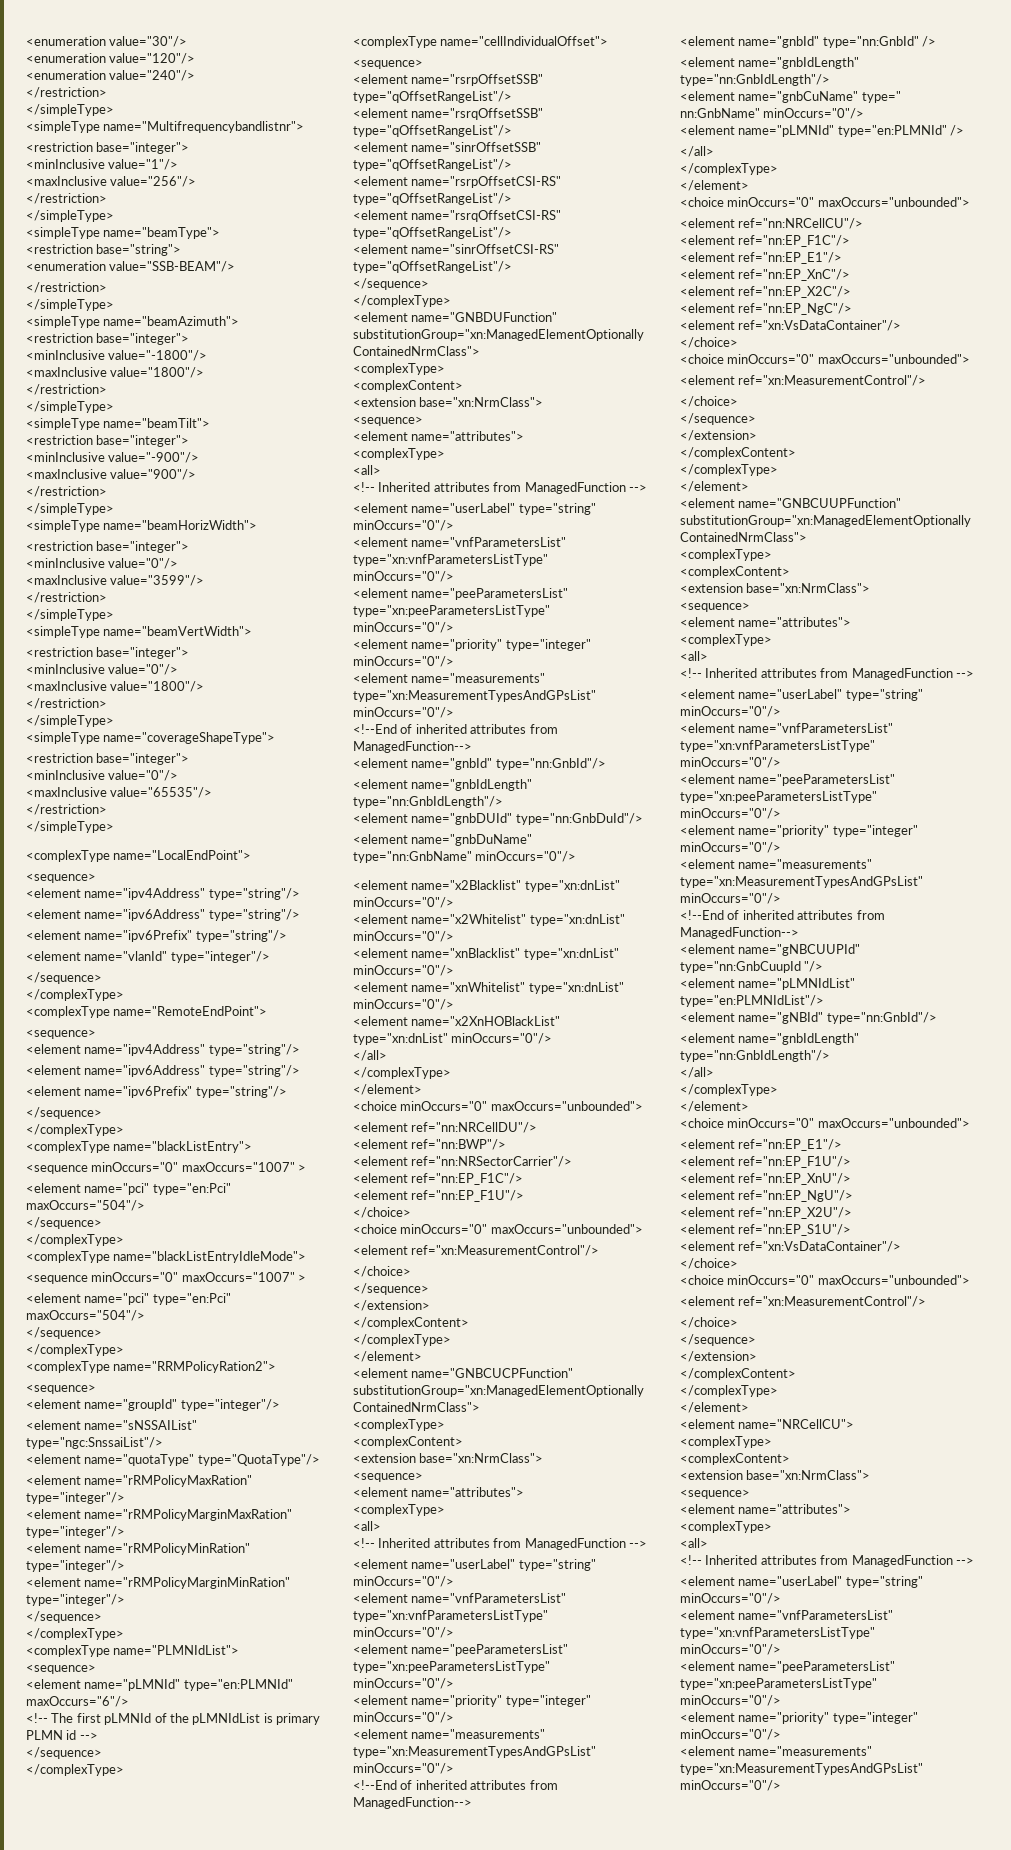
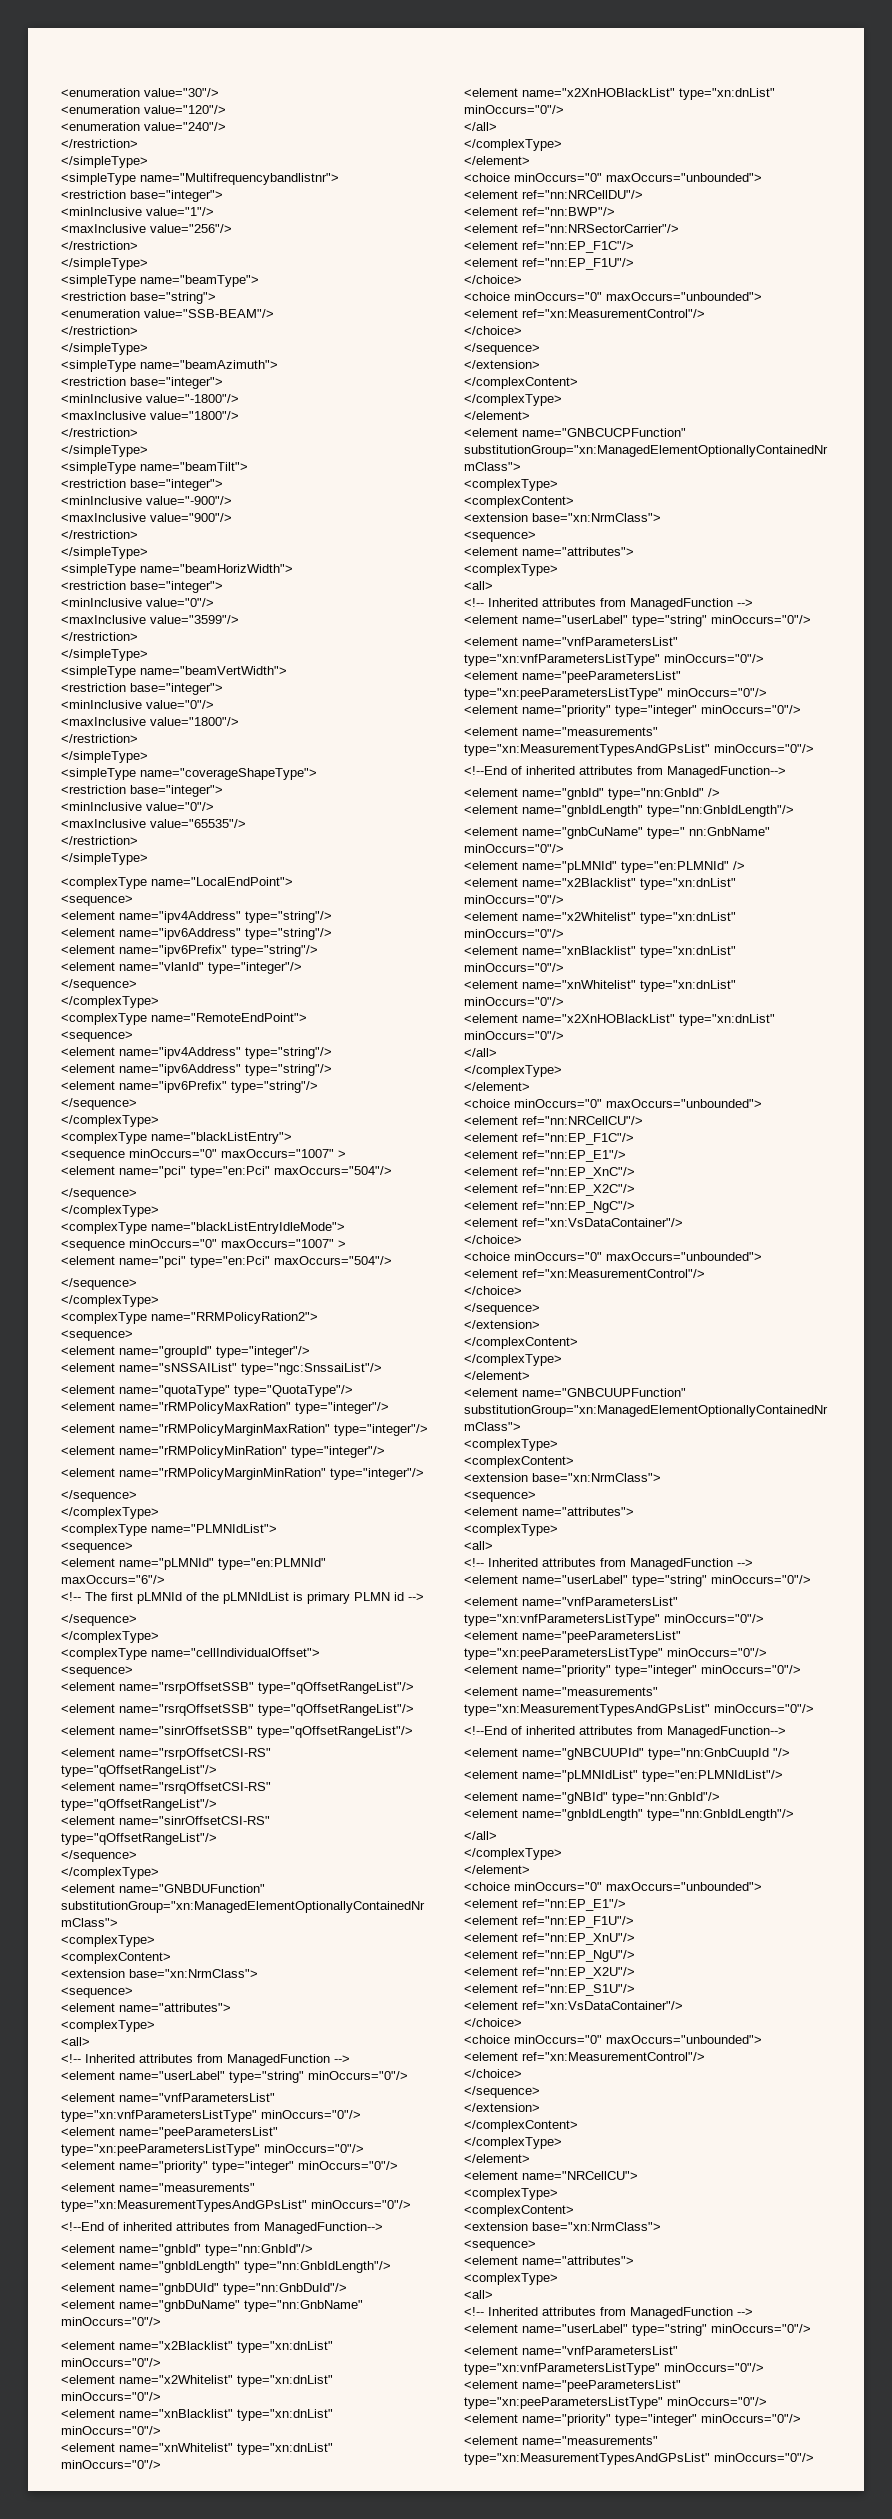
(965, 130) none -> [464,878,736,890] [464,895,564,904] [464,912,736,924] [464,929,564,938] [464,946,736,958] [464,963,564,972] [464,980,736,992] [464,997,564,1006] [464,1014,775,1026] [464,1031,564,1040] // <element name="x2Blacklist" type="xn:dnList" minOccurs="0"/> // <element name="x2Whitelist" type="xn:dnList" minOccurs="0"/> // <element name="xnBlacklist" type="xn:dnList" minOccurs="0"/> // <element name="xnWhitelist" type="xn:dnList" minOccurs="0"/> // <element name="x2XnHOBlackList" type="xn:dnList" minOccurs="0"/>

